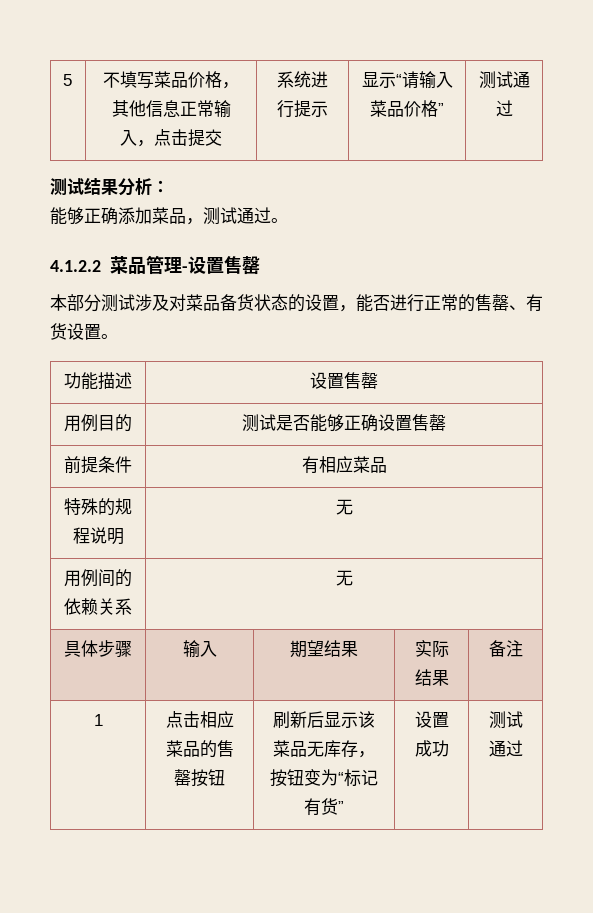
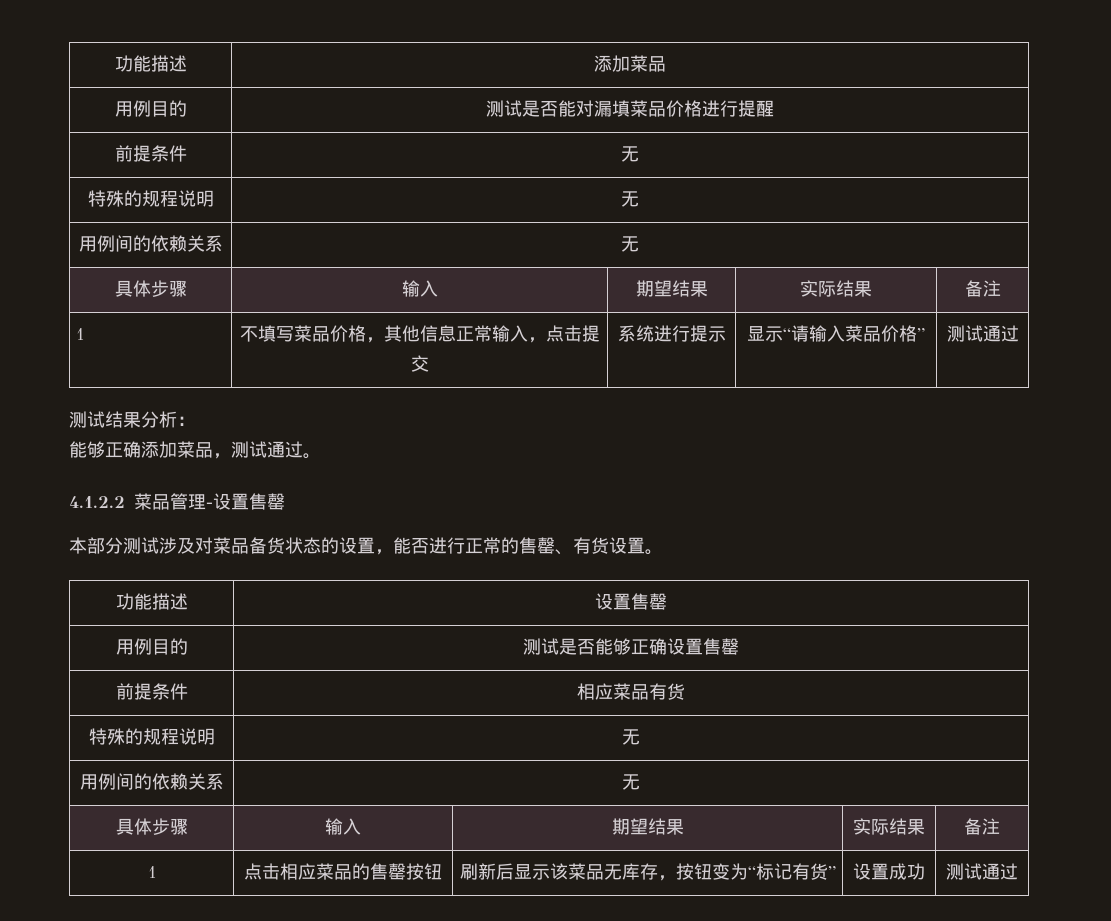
[62,74,72,86] 5 -> [114,55,187,72] [594,55,667,72] [114,100,187,117] [486,100,775,117] [114,145,187,162] [621,146,640,162] [87,190,214,207] [621,191,640,207] [78,235,223,252] [621,236,640,252] [114,280,187,297] [401,280,438,297] [635,280,708,297] [800,280,872,297] [964,280,1001,297] [76,328,85,340] 功能描述 | 添加菜品 // 用例目的 | 测试是否能对漏填菜品价格进行提醒 // 前提条件 | 无 // 特殊的规程说明 | 无 // 用例间的依赖关系 | 无 // 具体步骤 | 输入 | 期望结果 | 实际结果 | 备注 // 1
[301,456,387,474] 有相应菜品 -> [577,683,686,700] 相应菜品有货

